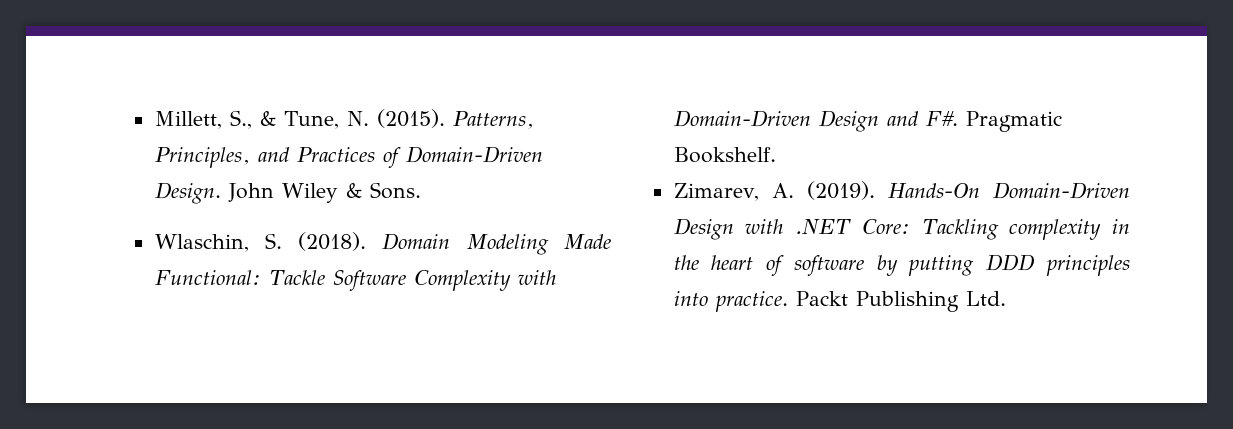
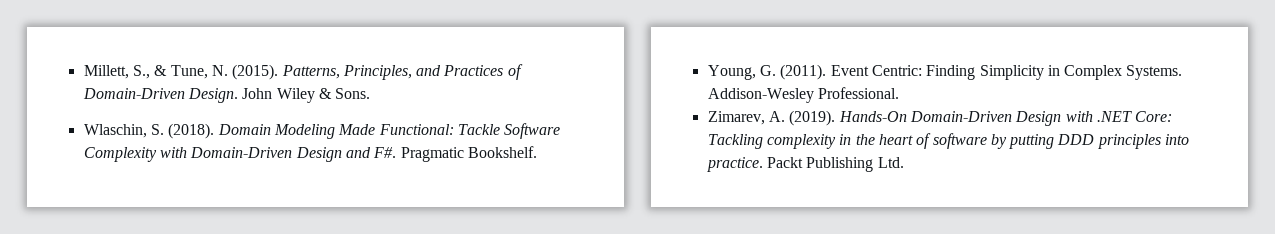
(776, 155) none -> [707,64,1183,80] [707,87,899,103] // Young, G. (2011). Event Centric: Finding Simplicity in Complex Systems. Addison-Wesley Professional.

